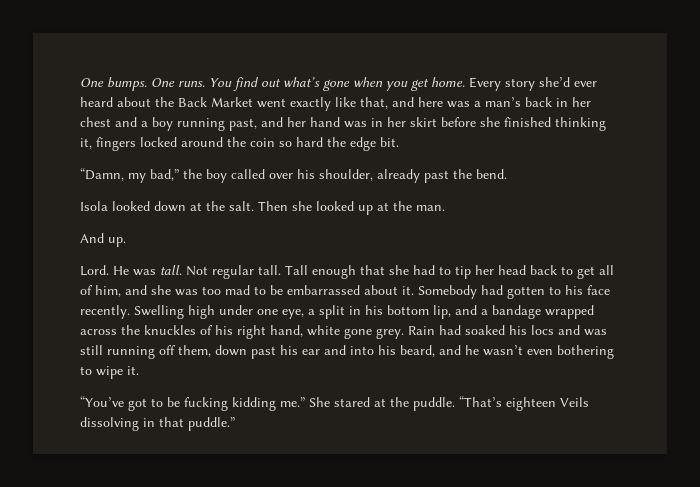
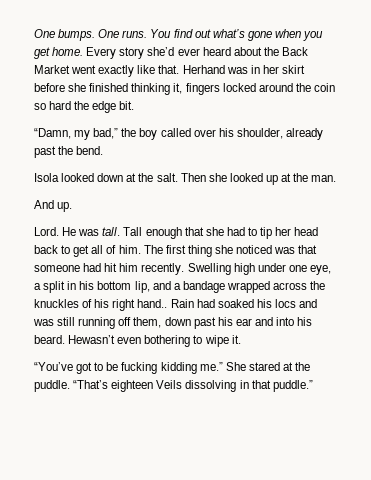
[360,97,591,109] [80,117,340,131] that, and here was a man’s back in her chest and a boy running past, and her hand -> [158,65,225,74] that. Herhand
[186,265,281,279] Not regular tall. -> (121, 231) none
[95,285,610,299] him, and she was too mad to be embarrassed about it. Somebody had gotten to his face -> [118,245,318,257] [34,263,139,272] him. The first thing she noticed was that someone had hit him
[270,325,404,339] hand, white gone grey. -> [137,299,168,308] hand..
[400,345,523,357] beard, and he wasn’t -> [34,335,116,344] beard. Hewasn’t

